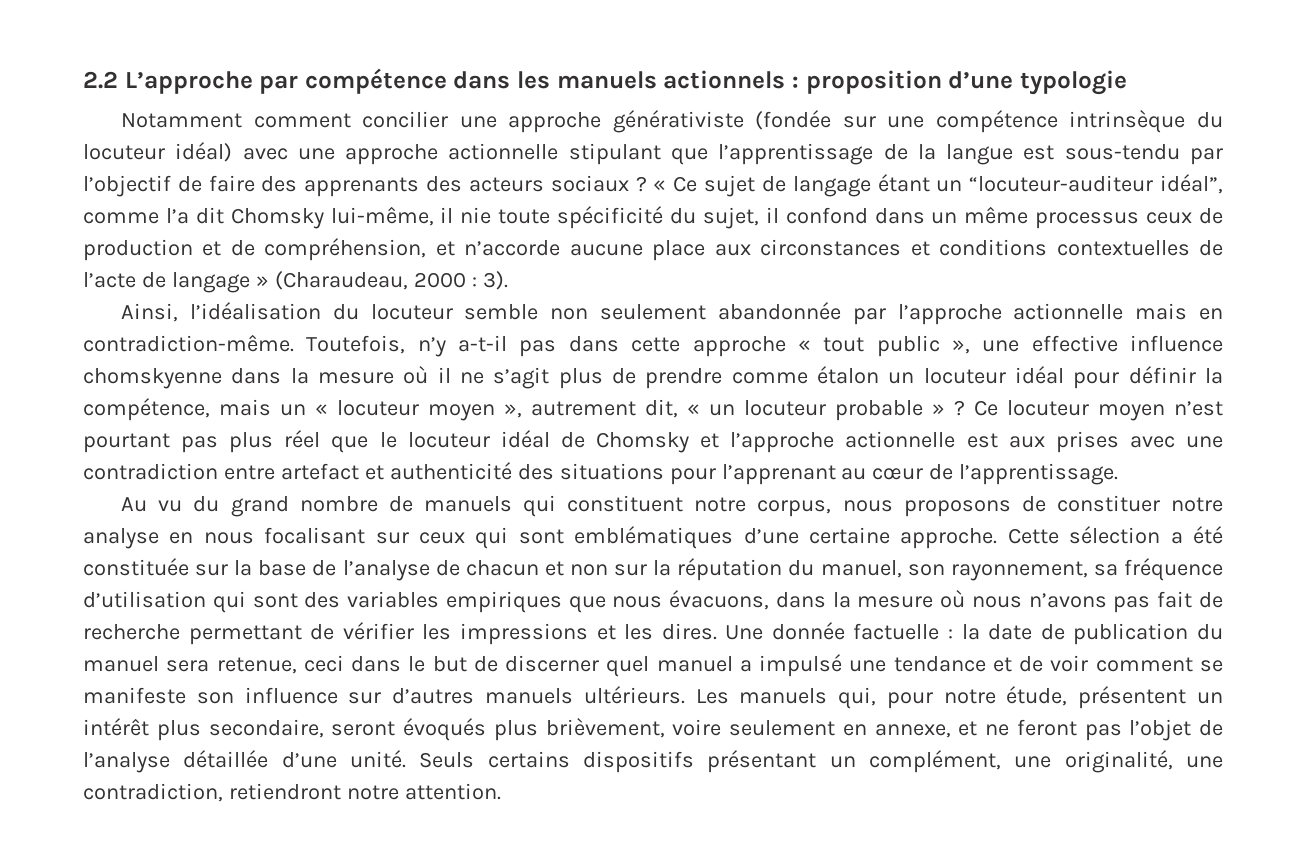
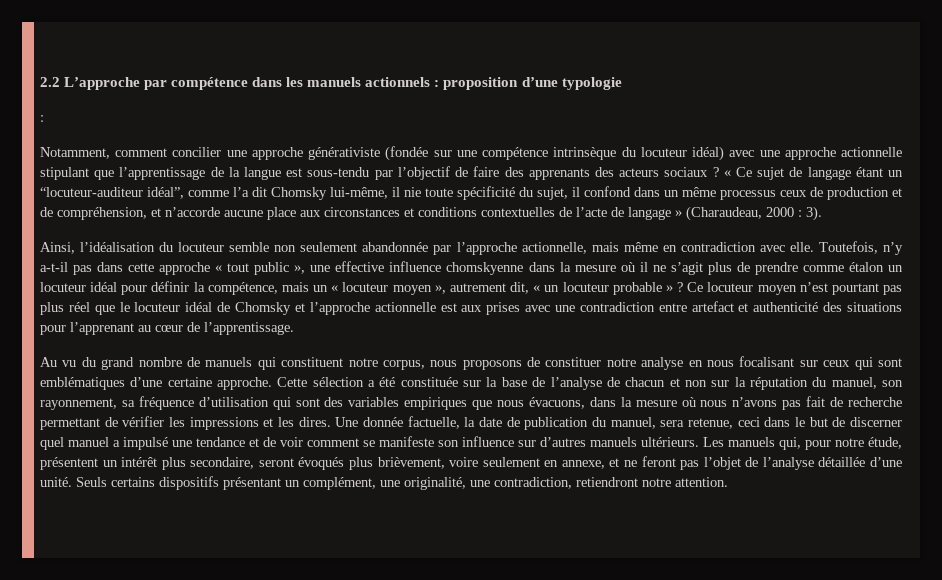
[121,113,243,128] Notamment -> [40,115,44,122] [40,147,110,159] : // Notamment,
[1013,303,1223,320] [83,334,294,352] actionnelle mais en contradiction-même. -> [521,242,814,254] actionnelle, mais même en contradiction avec elle.
[853,623,954,640] factuelle : -> [407,416,460,429] factuelle,
[83,656,159,672] manuel -> [610,417,656,429] manuel,

